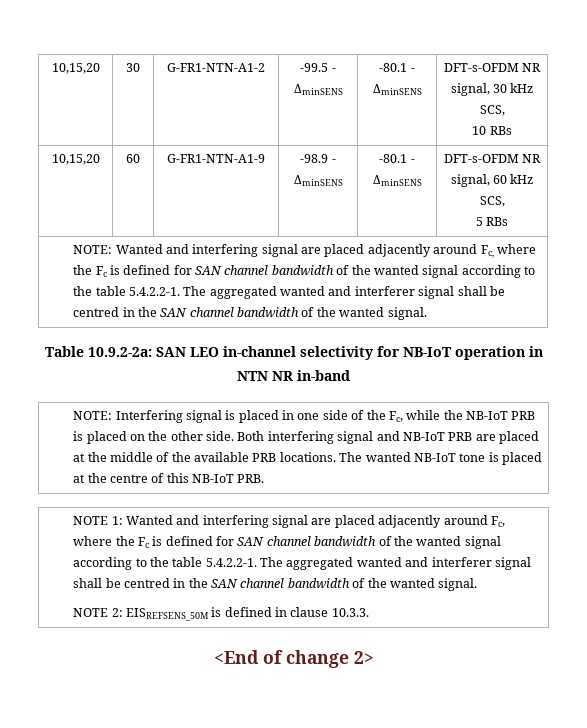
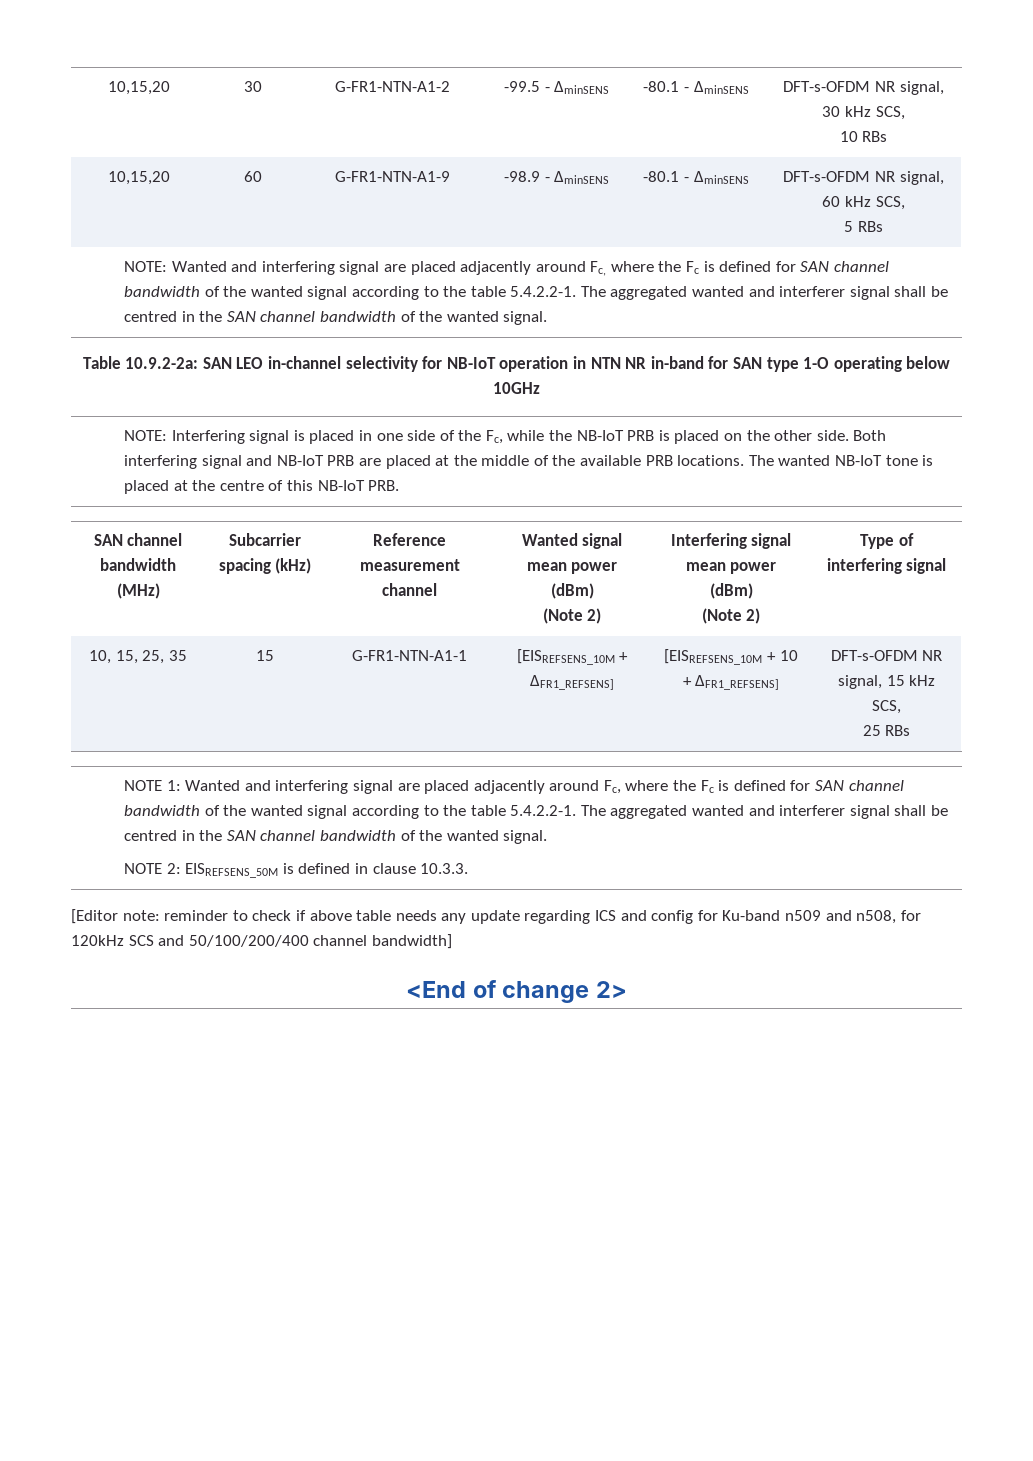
(350, 375) none -> [708,356,951,372] [493,382,540,394] for SAN type 1-O operating below 10GHz
(265, 478) none -> [93,533,183,546] [100,558,176,571] [116,583,160,599] [229,533,301,546] [218,558,312,574] [373,533,446,546] [359,559,460,571] [382,583,437,596] [521,533,623,549] [526,562,618,574] [550,583,594,599] [542,608,602,624] [670,533,792,549] [685,562,777,574] [709,583,753,599] [701,608,761,624] [860,533,914,549] [826,558,947,574] [89,650,187,664] [256,650,274,661] [352,650,467,661] [516,649,629,665] [530,675,614,690] [664,649,798,665] [682,675,780,690] [830,650,943,661] [837,675,936,689] [872,700,901,714] [862,725,911,736] // SAN channel bandwidth (MHz) | Subcarrier spacing (kHz) | Reference measurement channel | Wanted signal mean power (dBm) // (Note 2) | Interfering signal mean power (dBm) // (Note 2) | Type of interfering signal // 10, 15, 25, 35 | 15 | G-FR1-NTN-A1-1 | [EISREFSENS_10M + ΔFR1_REFSENS] | [EISREFSENS_10M + 10 + ΔFR1_REFSENS] | DFT-s-OFDM NR signal, 15 kHz SCS, // 25 RBs
(369, 612) none -> [71,909,921,924] [71,934,452,949] // [Editor note: reminder to check if above table needs any update regarding ICS and config for Ku-band n509 and n508, for 120kHz SCS and 50/100/200/400 channel bandwidth]

